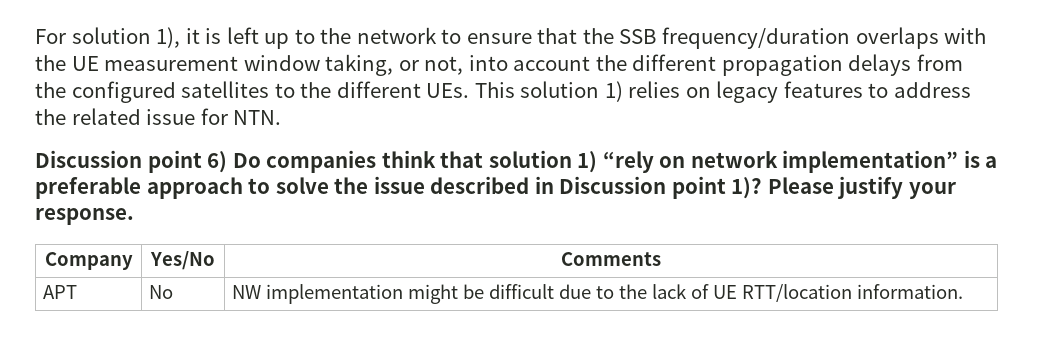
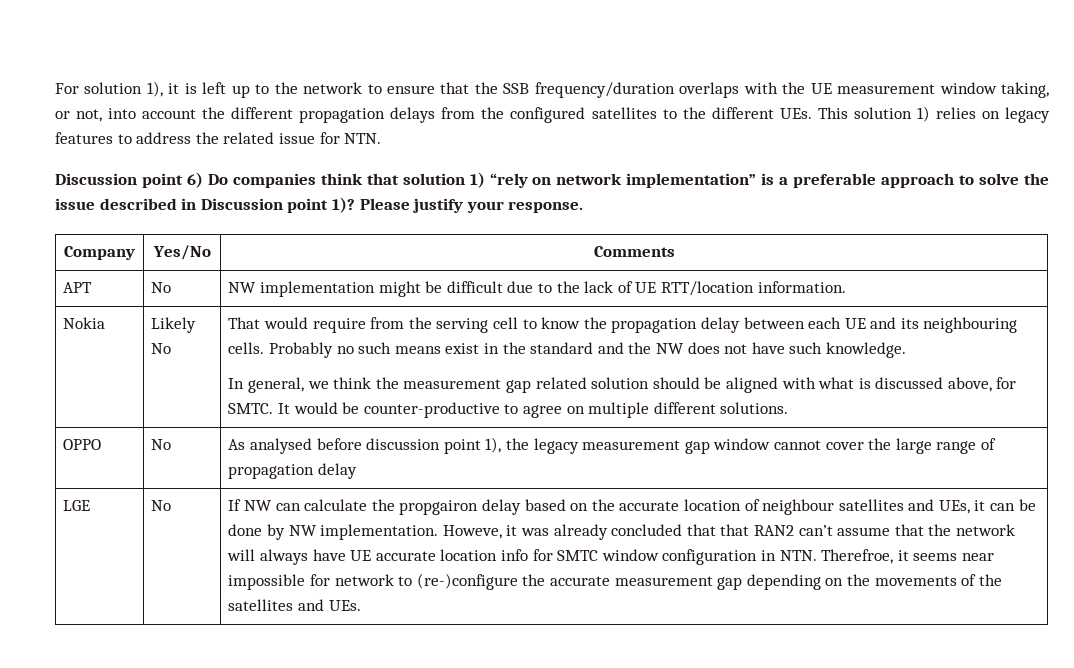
(964, 291) none -> [63,317,106,329] [151,317,197,333] [151,343,172,354] [228,317,1018,333] [228,342,906,358] [228,377,1017,393] [228,402,789,418] [63,439,102,450] [151,439,172,450] [228,437,996,454] [228,463,358,479] [63,500,91,511] [151,500,172,511] [228,499,1036,515] [228,524,1015,540] [227,549,994,565] [228,573,1002,590] [228,599,361,611] // Nokia | Likely No | That would require from the serving cell to know the propagation delay between each UE and its neighbouring cells. Probably no such means exist in the standard and the NW does not have such knowledge. // In general, we think the measurement gap related solution should be aligned with what is discussed above, for SMTC. It would be counter-productive to agree on multiple different solutions. // OPPO | No | As analysed before discussion point 1), the legacy measurement gap window cannot cover the large range of propagation delay // LGE | No | If NW can calculate the propgairon delay based on the accurate location of neighbour satellites and UEs, it can be done by NW implementation. Howeve, it was already concluded that that RAN2 can’t assume that the network will always have UE accurate location info for SMTC window configuration in NTN. Therefroe, it seems near impossible for network to (re-)configure the accurate measurement gap depending on the movements of the satellites and UEs.

